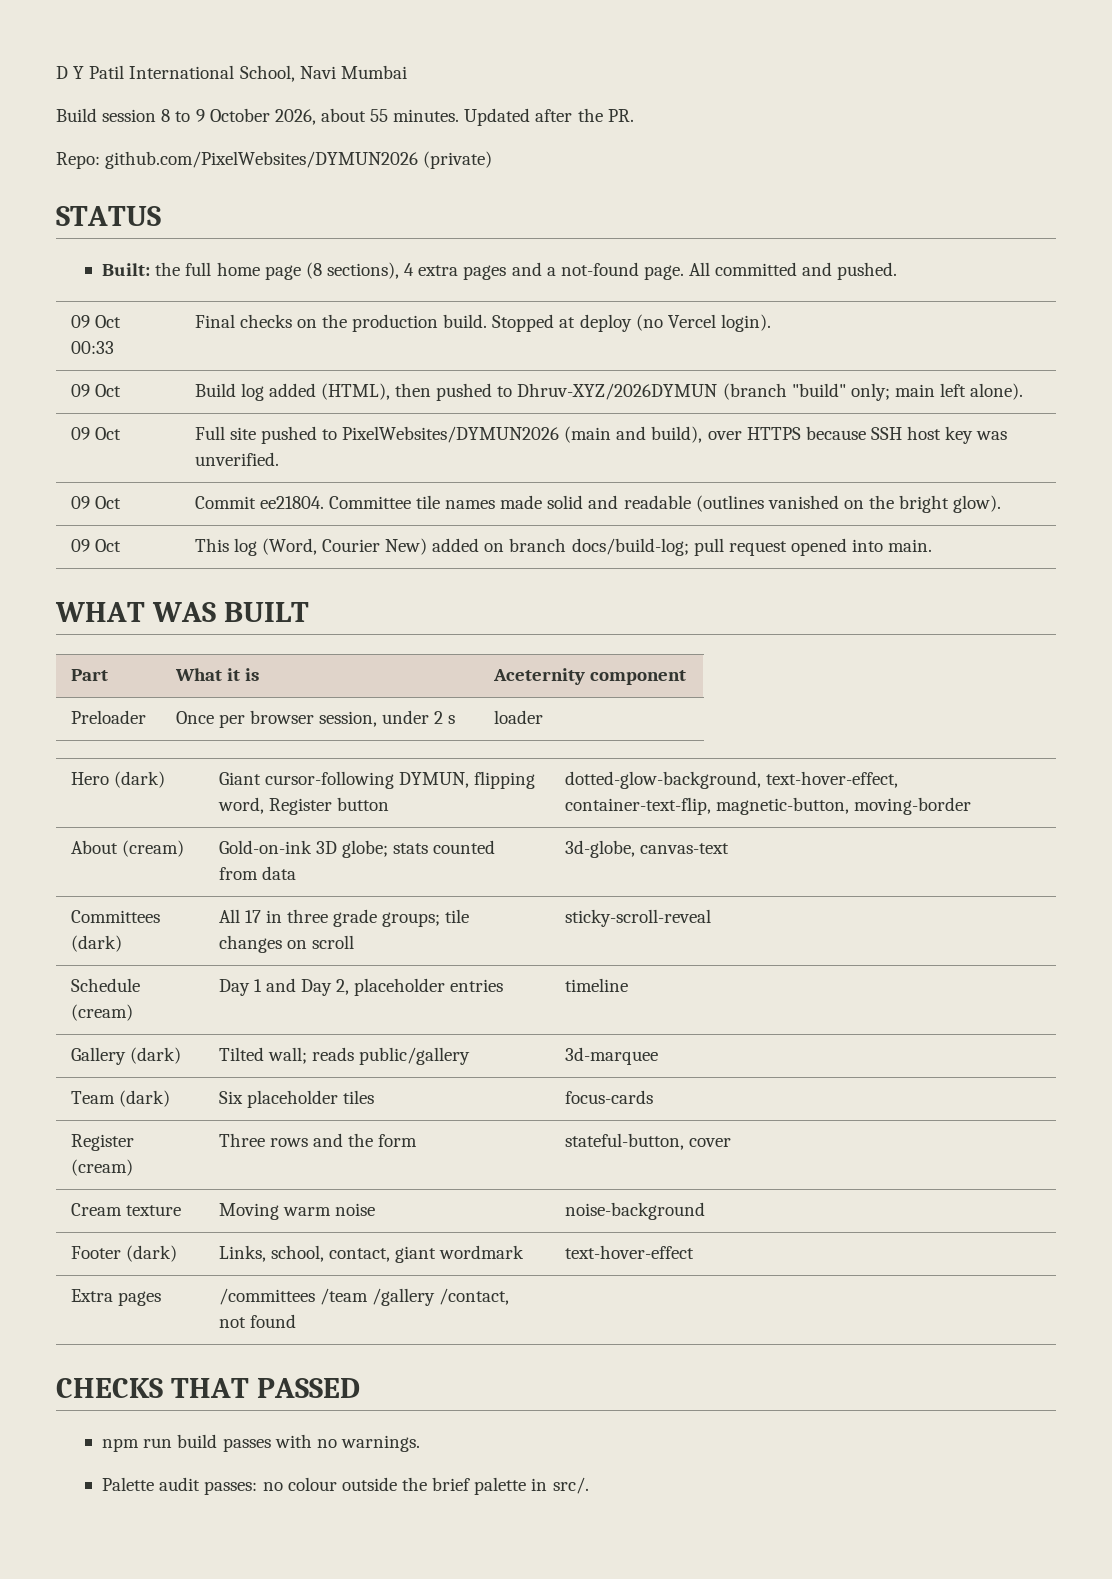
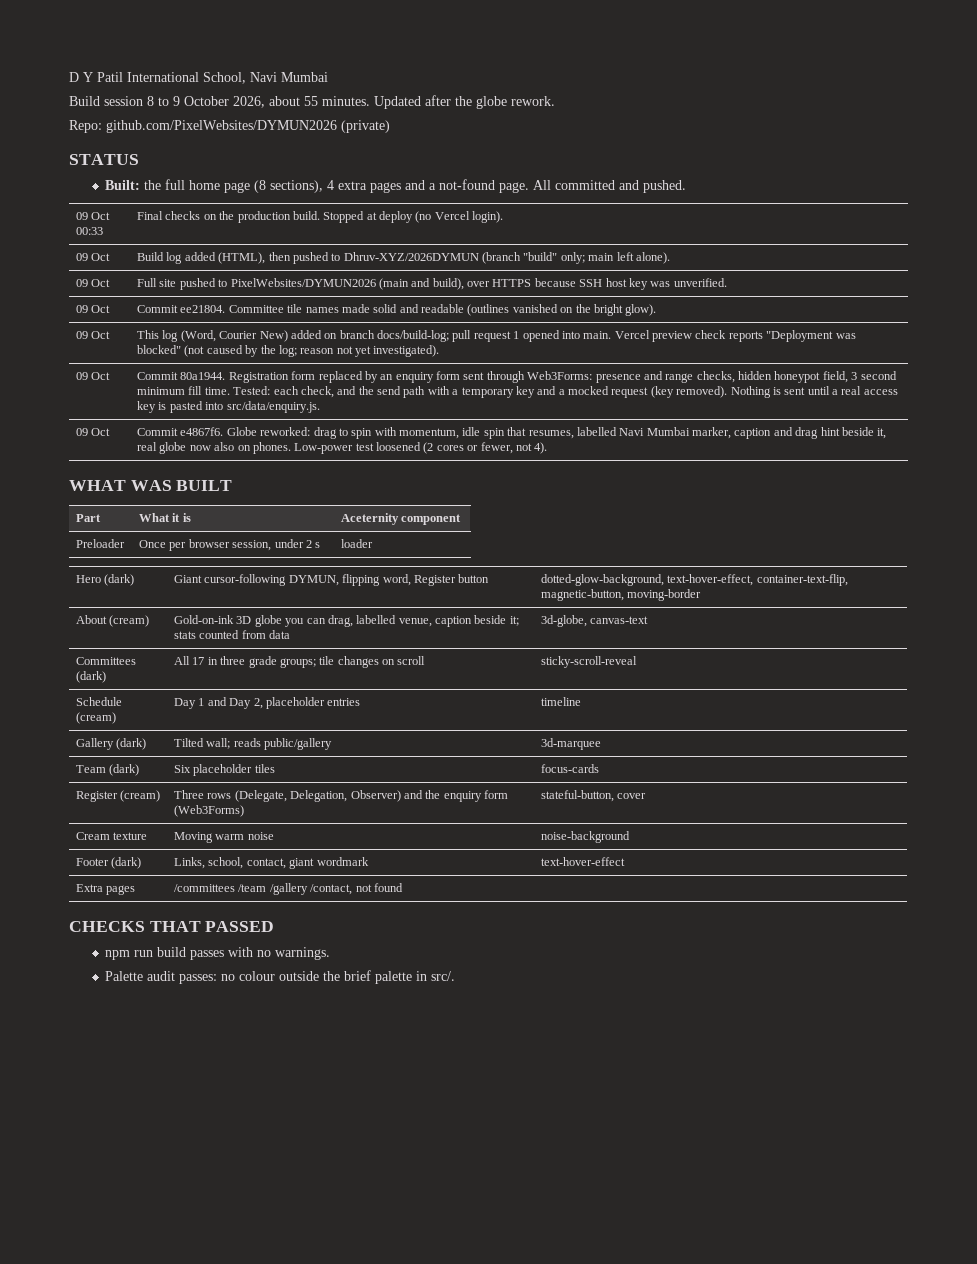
[607,109,634,122] PR. -> [476,96,555,109] globe rework.
(787, 548) none -> [513,331,520,339] 1
(933, 545) none -> [614,330,856,342] [137,345,440,357] [76,372,111,380] [137,371,897,383] [137,386,898,398] [137,401,320,413] [76,428,111,436] [137,427,887,439] [137,442,548,454] Vercel preview check reports "Deployment was blocked" (not caused by the log; reason not yet investigated). // 09 Oct | Commit 80a1944. Registration form replaced by an enquiry form sent through Web3Forms: presence and range checks, hidden honeypot field, 3 second minimum fill time. Tested: each check, and the send path with a temporary key and a mocked request (key removed). Nothing is sent until a real access key is pasted into src/data/enquiry.js. // 09 Oct | Commit e4867f6. Globe reworked: drag to spin with momentum, idle spin that resumes, labelled Navi Mumbai marker, caption and drag hint beside it, real globe now also on phones. Low-power test loosened (2 cores or fewer, not 4).
[341,840,388,858] globe; -> [254,615,519,627] globe you can drag, labelled venue, caption beside it;
[312,1133,418,1147] and the form -> [234,790,509,802] [174,805,245,817] (Delegate, Delegation, Observer) and the enquiry form (Web3Forms)

